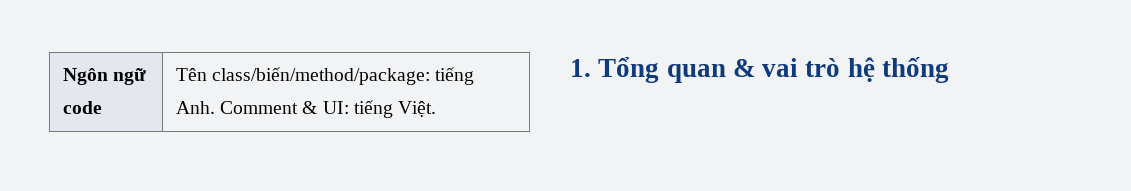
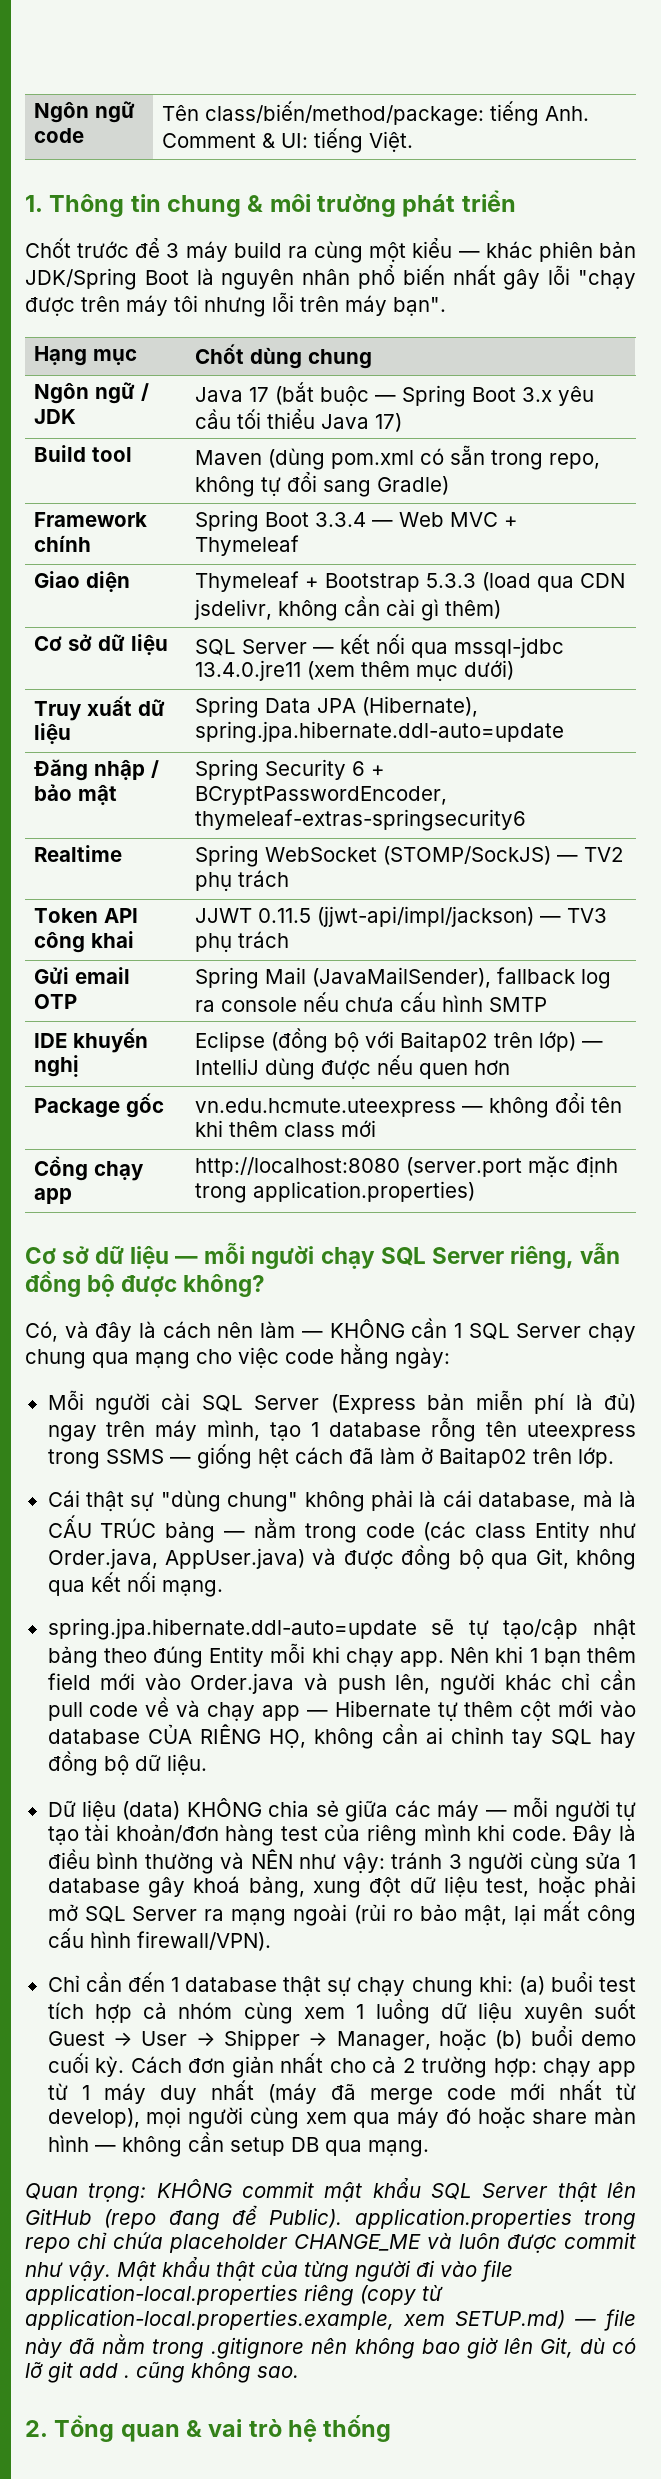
(591, 68) none -> [49,190,516,217] [25,238,636,263] [25,265,636,290] [25,292,446,317] [33,346,137,366] [194,344,372,369] [33,382,149,404] [33,409,76,424] [194,382,594,407] [194,409,402,432] [33,445,132,462] [194,445,600,470] [194,472,449,497] [33,512,147,527] [33,535,91,552] [194,510,518,532] [194,535,299,556] [33,571,130,593] [194,571,625,592] [193,596,501,621] [33,634,168,656] [194,634,564,658] [194,660,514,682] [33,696,165,721] [33,723,71,745] [194,696,478,718] [194,721,564,743] [33,759,159,781] [33,784,117,806] [194,759,385,781] [194,786,447,805] [194,809,526,831] [33,845,122,862] [194,845,624,867] [194,870,289,892] [33,908,138,923] [33,931,134,953] [194,906,607,927] [194,931,289,953] [33,967,130,984] [33,994,77,1009] [194,967,611,989] [194,992,547,1012] [33,1028,148,1053] [33,1055,79,1077] [194,1028,603,1053] [194,1055,510,1080] [33,1093,164,1118] [194,1093,622,1118] [194,1120,376,1137] [33,1156,144,1181] [33,1188,72,1204] [194,1156,618,1178] [194,1181,475,1203] [25,1243,620,1269] [25,1271,266,1297] [25,1318,636,1342] [25,1344,450,1369] [47,1390,636,1415] [47,1417,636,1442] [47,1444,614,1469] [47,1490,637,1512] [47,1515,637,1543] [47,1545,636,1570] [47,1572,223,1597] [47,1618,636,1640] [47,1643,636,1668] [47,1670,636,1695] [47,1697,637,1722] [47,1724,636,1749] [47,1751,207,1776] [47,1797,636,1822] [47,1824,636,1846] [47,1849,637,1874] [47,1876,637,1898] [47,1901,636,1926] [47,1928,271,1951] [47,1972,637,1997] [47,1999,637,2024] [47,2026,637,2051] [47,2053,637,2078] [47,2080,636,2105] [47,2107,637,2129] [47,2132,429,2157] [25,2178,636,2203] [25,2205,637,2230] [25,2232,636,2253] [25,2257,513,2282] [25,2284,443,2306] [25,2309,636,2331] [25,2334,636,2359] [25,2361,299,2383] [25,2420,48,2437] Thông tin chung & môi trường phát triển // Chốt trước để 3 máy build ra cùng một kiểu — khác phiên bản JDK/Spring Boot là nguyên nhân phổ biến nhất gây lỗi "chạy được trên máy tôi nhưng lỗi trên máy bạn". // Hạng mục | Chốt dùng chung // Ngôn ngữ / JDK | Java 17 (bắt buộc — Spring Boot 3.x yêu cầu tối thiểu Java 17) // Build tool | Maven (dùng pom.xml có sẵn trong repo, không tự đổi sang Gradle) // Framework chính | Spring Boot 3.3.4 — Web MVC + Thymeleaf // Giao diện | Thymeleaf + Bootstrap 5.3.3 (load qua CDN jsdelivr, không cần cài gì thêm) // Cơ sở dữ liệu | SQL Server — kết nối qua mssql-jdbc 13.4.0.jre11 (xem thêm mục dưới) // Truy xuất dữ liệu | Spring Data JPA (Hibernate), spring.jpa.hibernate.ddl-auto=update // Đăng nhập / bảo mật | Spring Security 6 + BCryptPasswordEncoder, thymeleaf-extras-springsecurity6 // Realtime | Spring WebSocket (STOMP/SockJS) — TV2 phụ trách // Token API công khai | JJWT 0.11.5 (jjwt-api/impl/jackson) — TV3 phụ trách // Gửi email OTP | Spring Mail (JavaMailSender), fallback log ra console nếu chưa cấu hình SMTP // IDE khuyến nghị | Eclipse (đồng bộ với Baitap02 trên lớp) — IntelliJ dùng được nếu quen hơn // Package gốc | vn.edu.hcmute.uteexpress — không đổi tên khi thêm class mới // Cổng chạy app | http://localhost:8080 (server.port mặc định trong application.properties) // Cơ sở dữ liệu — mỗi người chạy SQL Server riêng, vẫn đồng bộ được không? // Có, và đây là cách nên làm — KHÔNG cần 1 SQL Server chạy chung qua mạng cho việc code hằng ngày: // Mỗi người cài SQL Server (Express bản miễn phí là đủ) ngay trên máy mình, tạo 1 database rỗng tên uteexpress trong SSMS — giống hệt cách đã làm ở Baitap02 trên lớp. // Cái thật sự "dùng chung" không phải là cái database, mà là CẤU TRÚC bảng — nằm trong code (các class Entity như Order.java, AppUser.java) và được đồng bộ qua Git, không qua kết nối mạng. // spring.jpa.hibernate.ddl-auto=update sẽ tự tạo/cập nhật bảng theo đúng Entity mỗi khi chạy app. Nên khi 1 bạn thêm field mới vào Order.java và push lên, người khác chỉ cần pull code về và chạy app — Hibernate tự thêm cột mới vào database CỦA RIÊNG HỌ, không cần ai chỉnh tay SQL hay đồng bộ dữ liệu. // Dữ liệu (data) KHÔNG chia sẻ giữa các máy — mỗi người tự tạo tài khoản/đơn hàng test của riêng mình khi code. Đây là điều bình thường và NÊN như vậy: tránh 3 người cùng sửa 1 database gây khoá bảng, xung đột dữ liệu test, hoặc phải mở SQL Server ra mạng ngoài (rủi ro bảo mật, lại mất công cấu hình firewall/VPN). // Chỉ cần đến 1 database thật sự chạy chung khi: (a) buổi test tích hợp cả nhóm cùng xem 1 luồng dữ liệu xuyên suốt Guest → User → Shipper → Manager, hoặc (b) buổi demo cuối kỳ. Cách đơn giản nhất cho cả 2 trường hợp: chạy app từ 1 máy duy nhất (máy đã merge code mới nhất từ develop), mọi người cùng xem qua máy đó hoặc share màn hình — không cần setup DB qua mạng. // Quan trọng: KHÔNG commit mật khẩu SQL Server thật lên GitHub (repo đang để Public). application.properties trong repo chỉ chứa placeholder CHANGE_ME và luôn được commit như vậy. Mật khẩu thật của từng người đi vào file application-local.properties riêng (copy từ application-local.properties.example, xem SETUP.md) — file này đã nằm trong .gitignore nên không bao giờ lên Git, dù có lỡ git add . cũng không sao. // 2.

